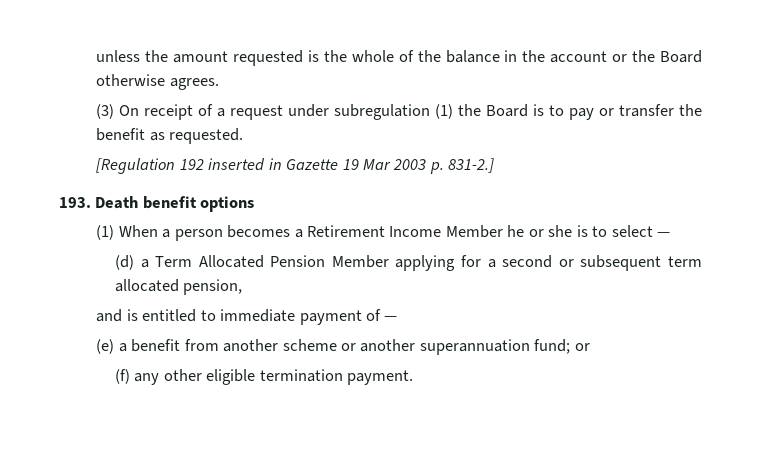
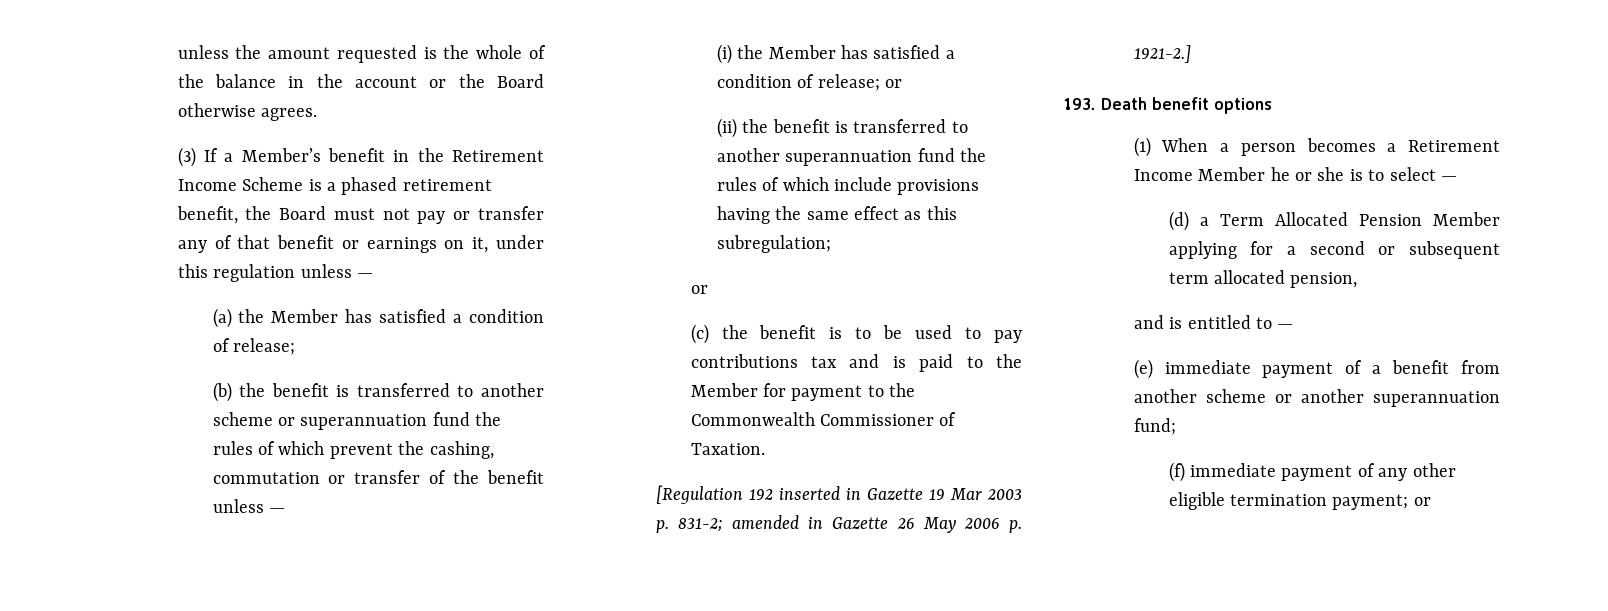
[119,104,702,120] [96,128,244,144] On receipt of a request under subregulation (1) the Board is to pay or transfer the benefit as requested. -> [204,148,544,162] [177,177,492,195] [176,206,544,224] [177,235,545,253] [177,264,373,282] [212,308,544,328] [212,338,295,355] [212,382,544,402] [212,412,502,430] [212,441,494,459] [212,470,544,484] [212,499,285,513] [716,44,955,64] [716,74,902,91] [716,118,968,138] [716,148,986,166] [716,177,980,195] [716,206,957,224] [716,235,831,253] [690,285,708,294] [690,324,1022,344] [690,354,1022,372] [690,383,916,401] [690,412,957,426] [690,443,765,455] If a Member’s benefit in the Retirement Income Scheme is a phased retirement benefit, the Board must not pay or transfer any of that benefit or earnings on it, under this regulation unless — // (a) the Member has satisfied a condition of release; // (b) the benefit is transferred to another scheme or superannuation fund the rules of which prevent the cashing, commutation or transfer of the benefit unless — // (i) the Member has satisfied a condition of release; or // (ii) the benefit is transferred to another superannuation fund the rules of which include provisions having the same effect as this subregulation; // or // (c) the benefit is to be used to pay contributions tax and is paid to the Member for payment to the Commonwealth Commissioner of Taxation.
[448,158,495,173] 831-2.] -> [677,515,1023,533] [1133,45,1191,63] 831-2; amended in Gazette 26 May 2006 p. 1921-2.]
[220,309,398,325] [96,339,115,354] immediate payment of — // (e) -> [1277,324,1294,329] [1133,359,1363,379] — // (e) immediate payment of
[574,343,590,351] or -> (1176, 426) none
(130, 376) none -> [1189,463,1375,481] immediate payment of
[347,370,414,385] payment. -> [1332,494,1431,510] payment; or

